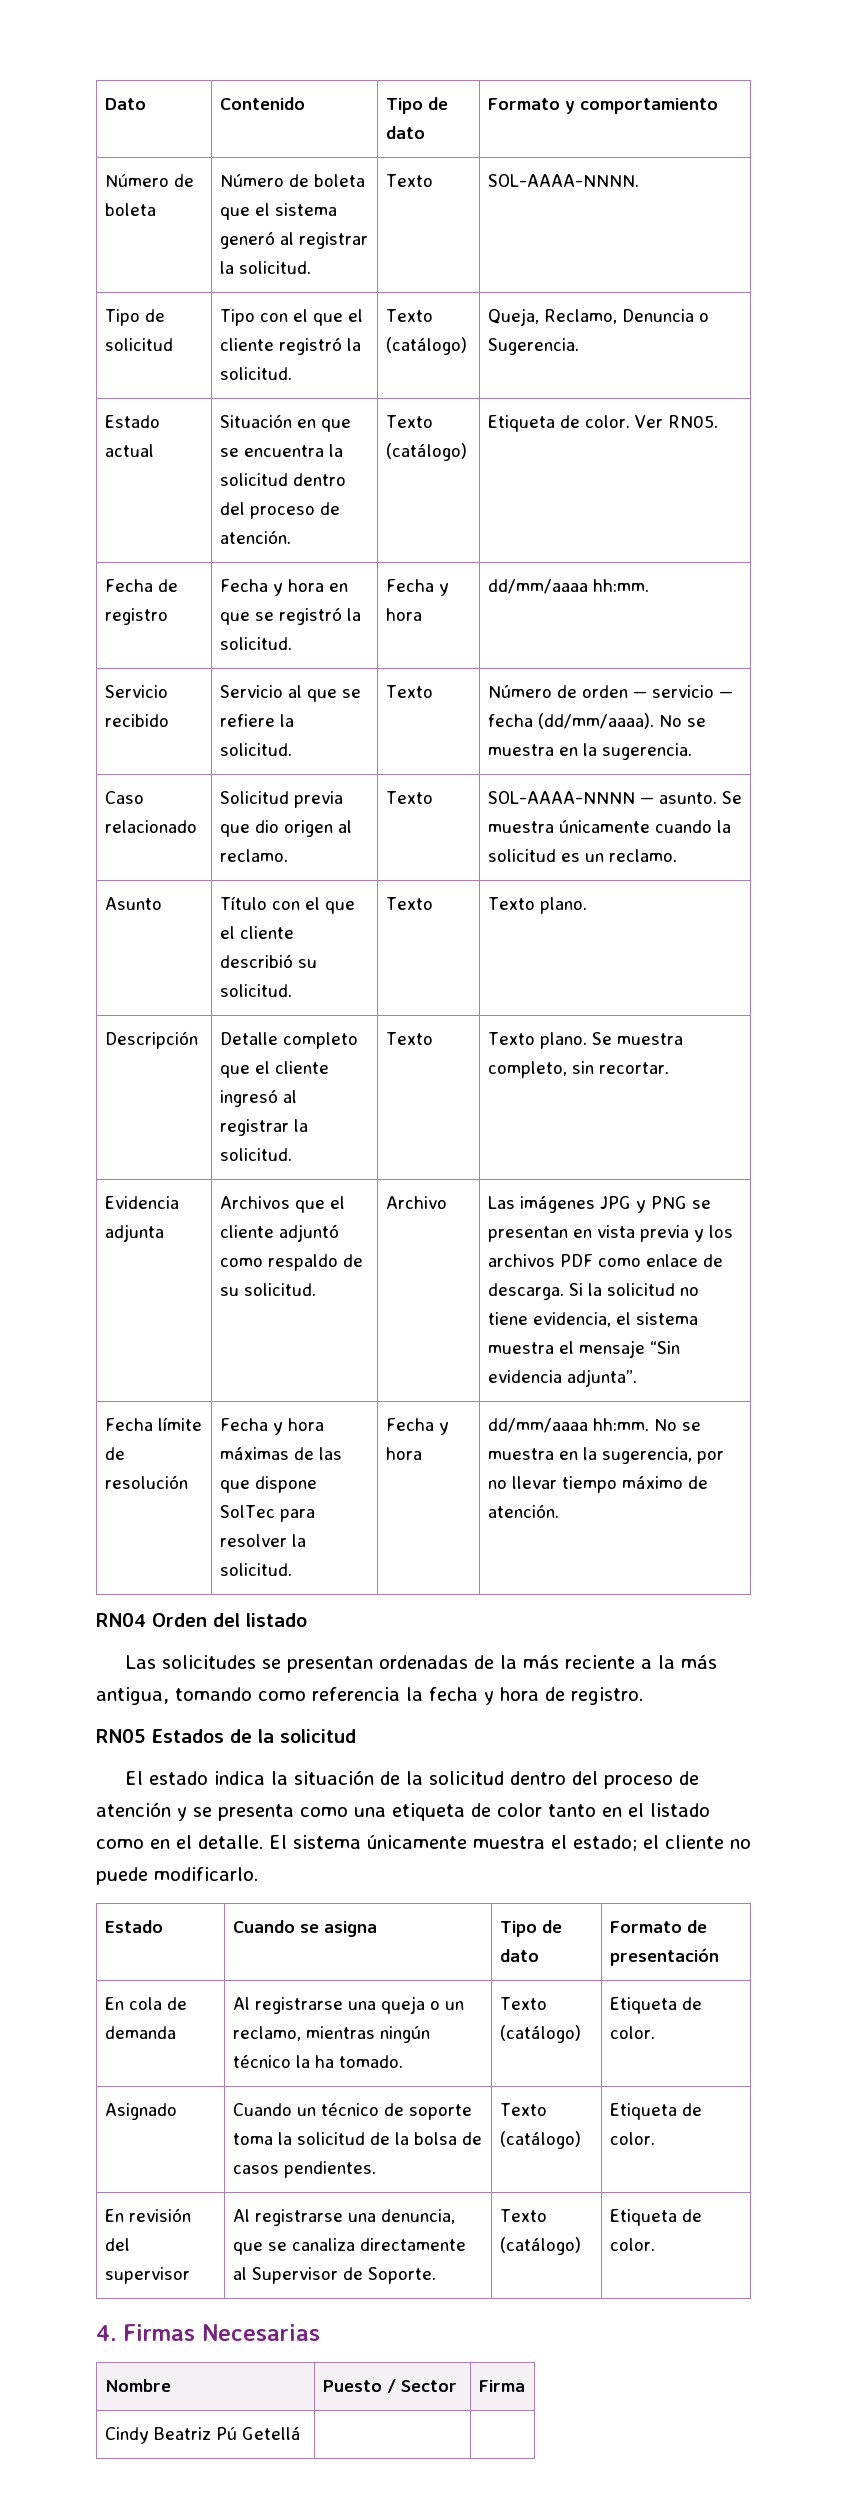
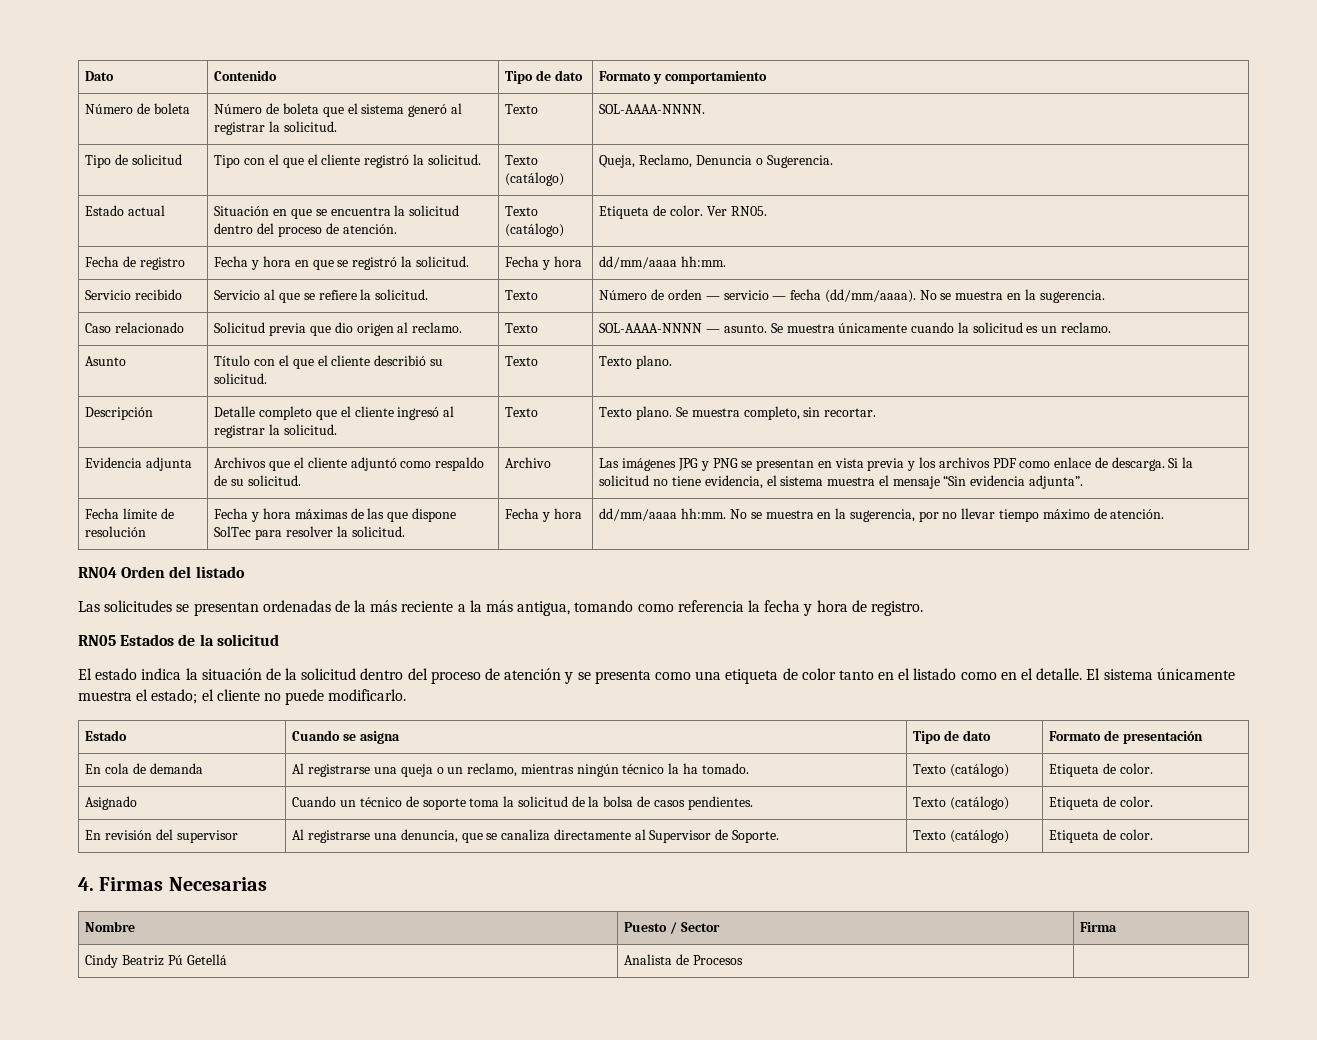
(301, 2433) none -> [624,954,744,965] Analista de Procesos

